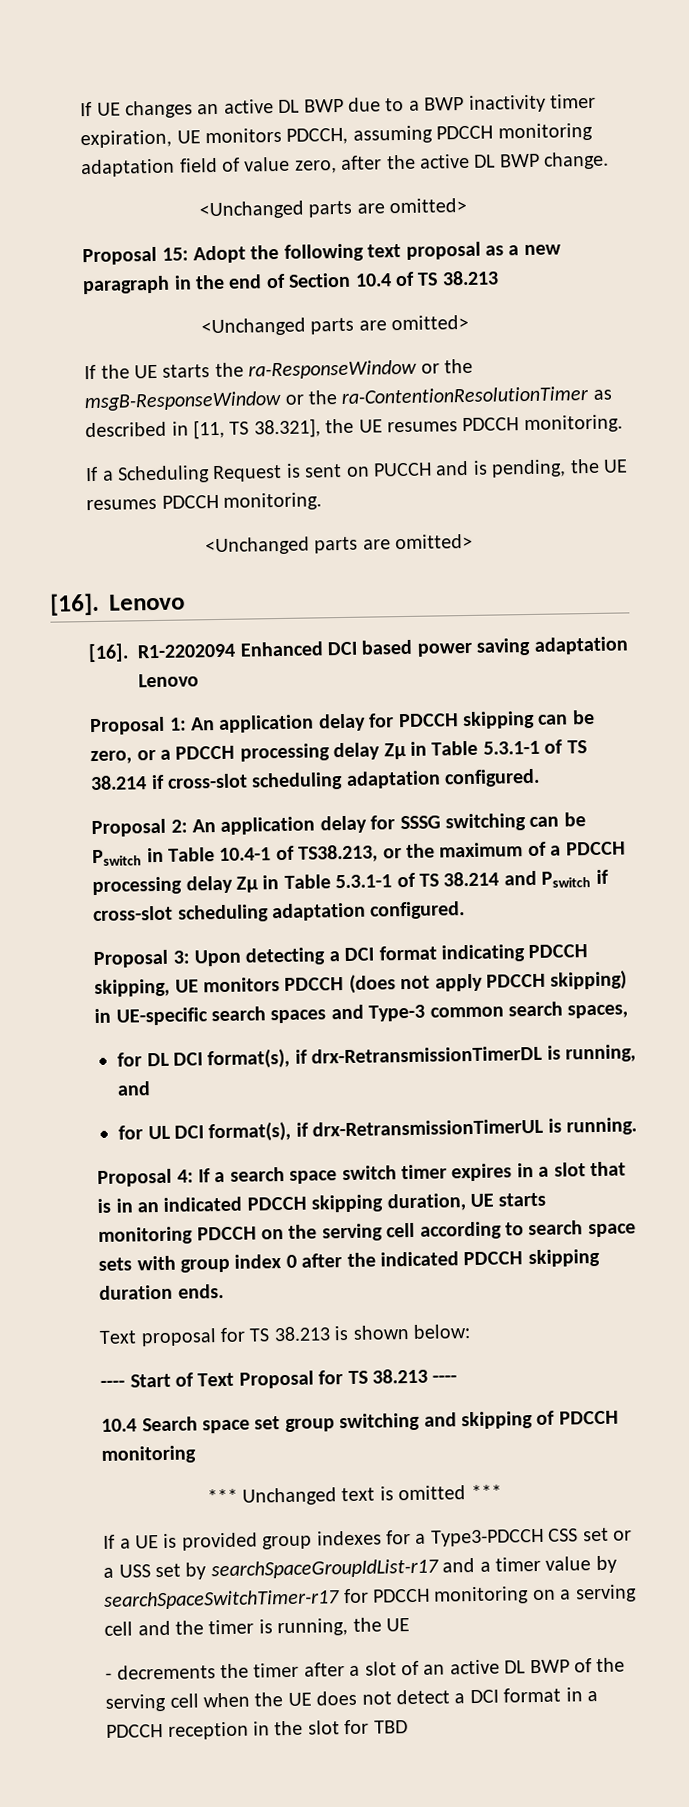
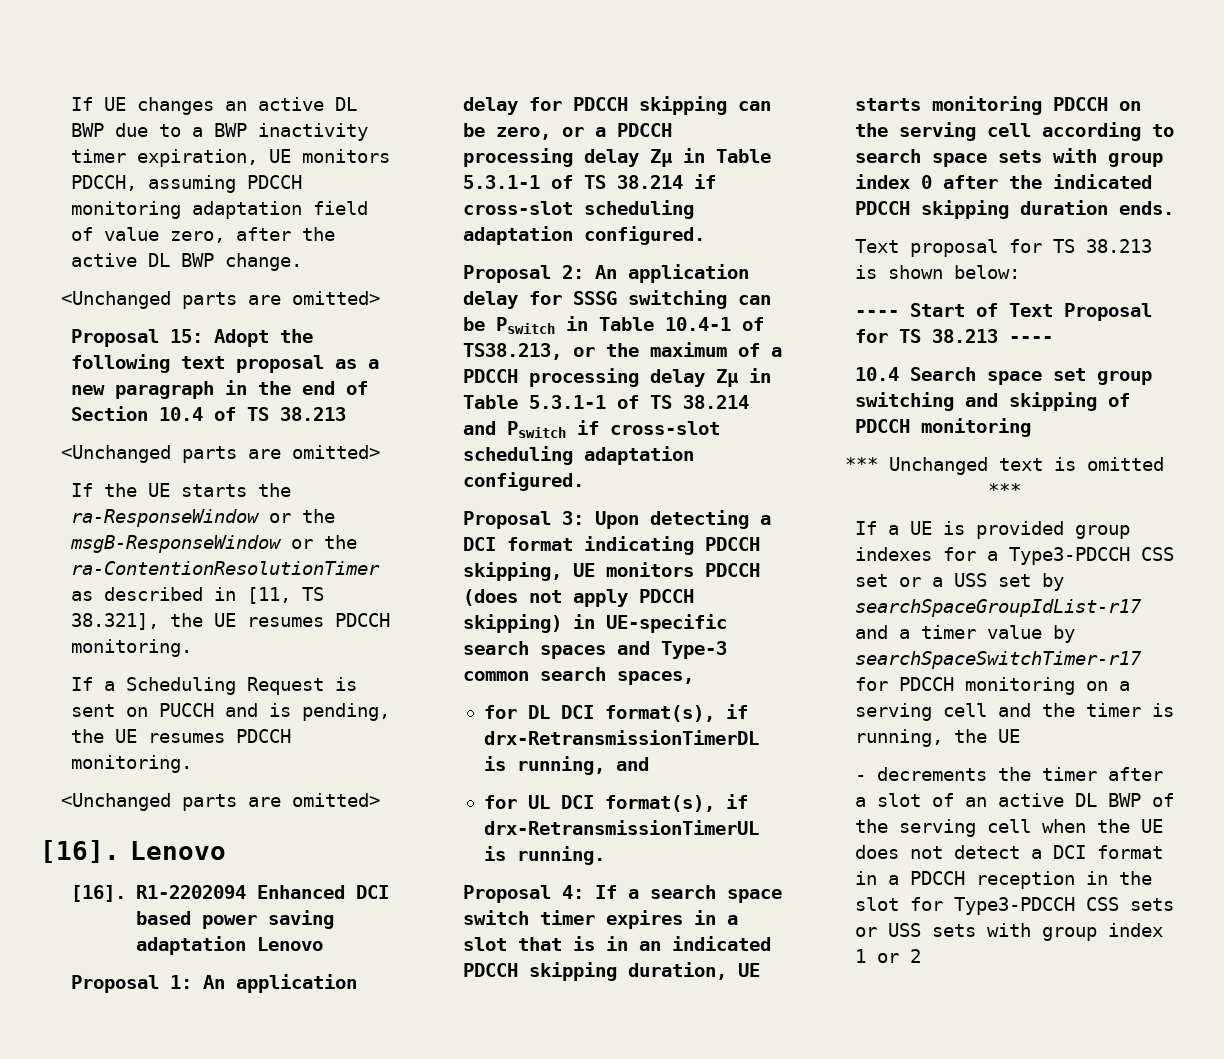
[373,1720,408,1734] TBD -> [954,897,1175,915] [855,923,1164,941] [855,949,922,963] Type3-PDCCH CSS sets or USS sets with group index 1 or 2

